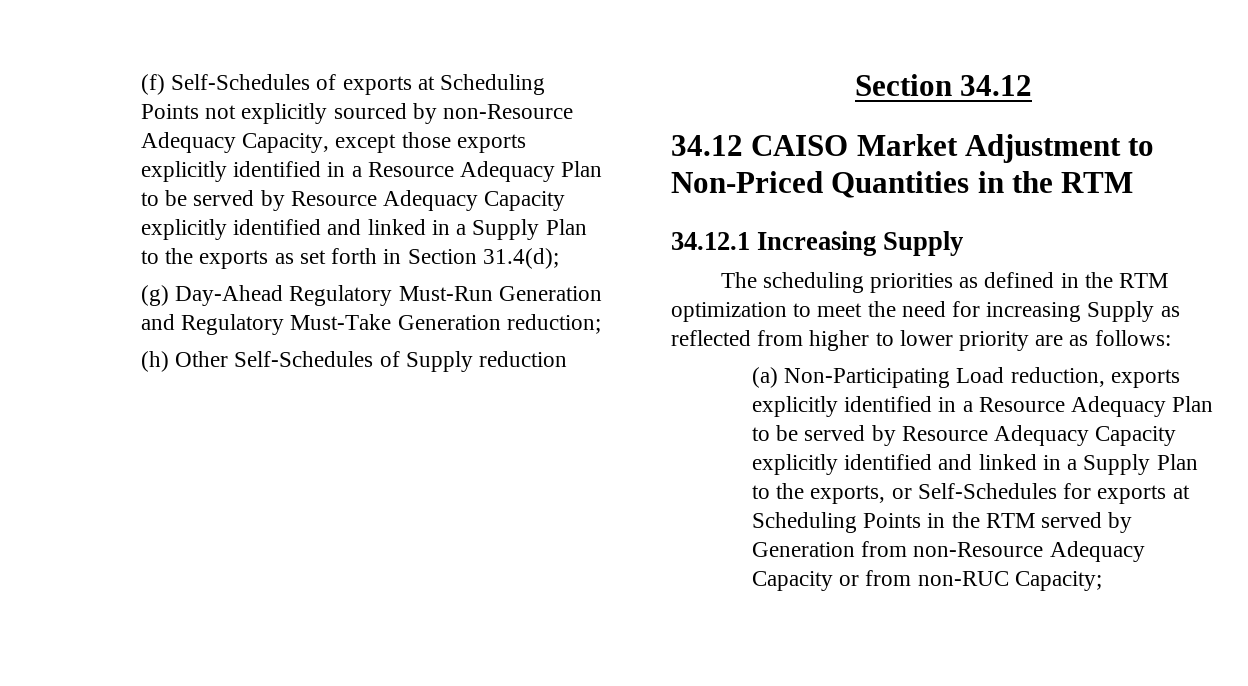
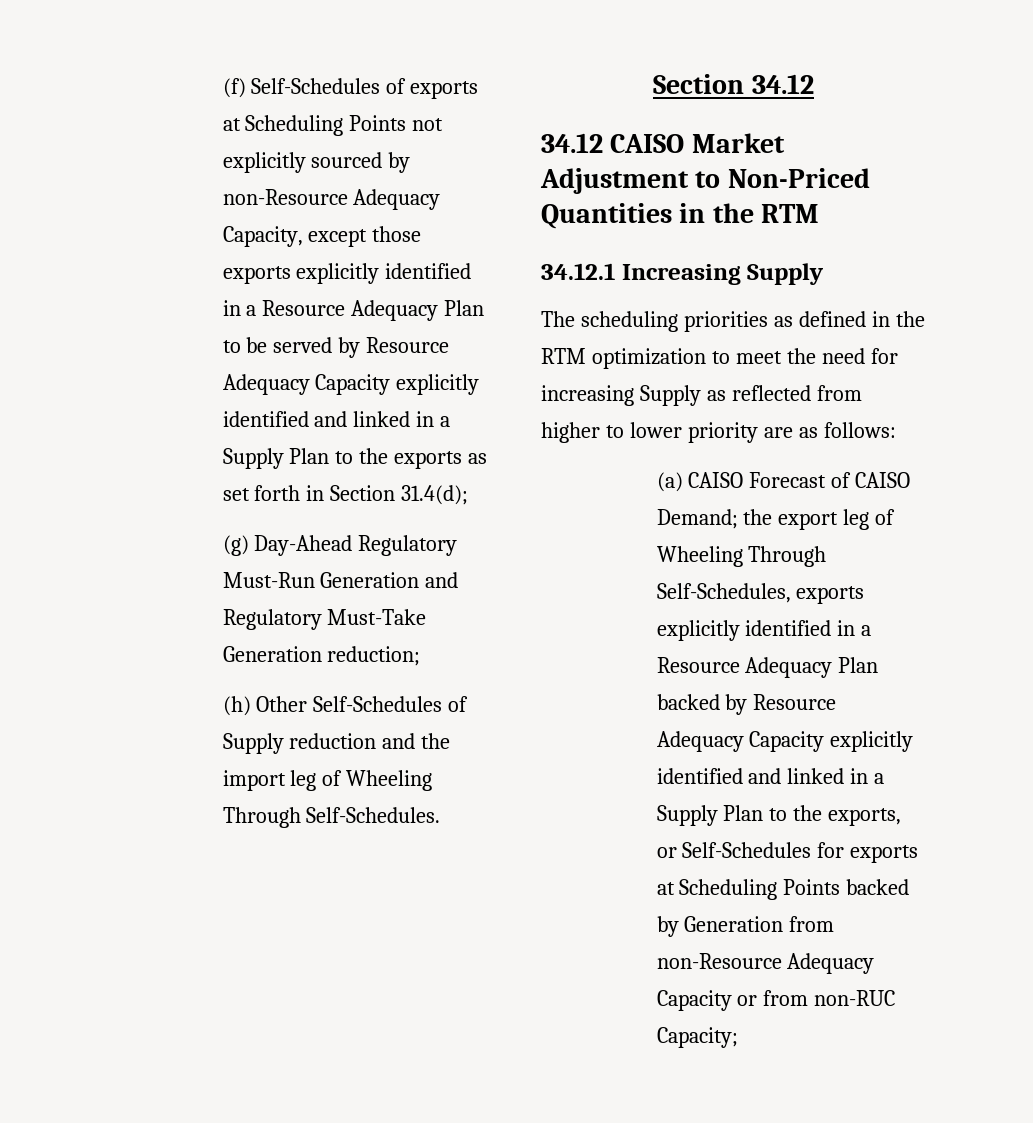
(568, 359) none -> [382,733,451,749] [222,770,433,791] [222,807,441,828] and the import leg of Wheeling Through Self-Schedules.
[784,367,1180,388] [752,396,1214,417] [752,425,866,441] Non-Participating Load reduction, exports explicitly identified in a Resource Adequacy Plan to be served -> [688,472,911,488] [656,509,896,530] [656,546,827,567] [656,583,865,604] [656,620,872,641] [656,657,879,678] [656,694,720,710] CAISO Forecast of CAISO Demand; the export leg of Wheeling Through Self-Schedules, exports explicitly identified in a Resource Adequacy Plan backed
[927,512,1103,528] in the RTM served -> [846,879,910,895] backed

